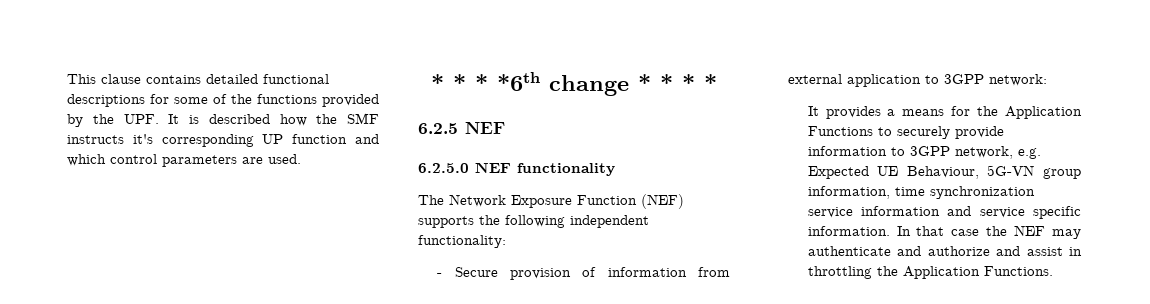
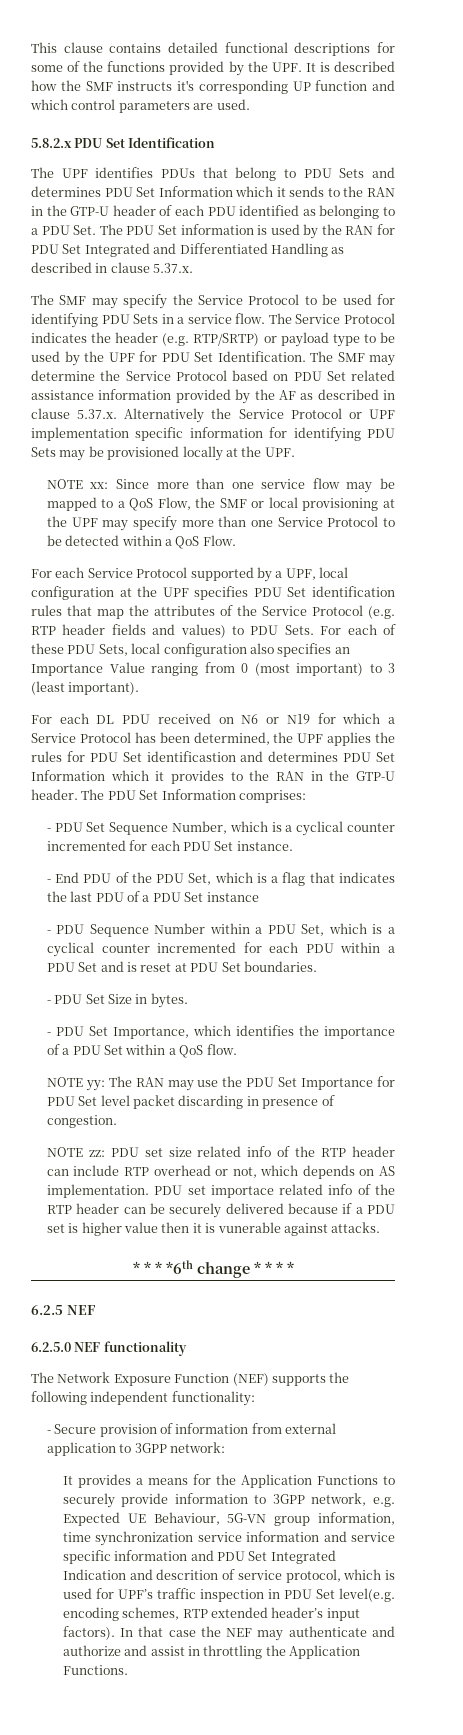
(301, 159) none -> [31,137,216,148] [31,167,396,181] [31,186,395,197] [31,205,396,219] [31,224,395,239] [31,243,345,257] [31,262,194,273] [31,294,395,309] [31,313,395,328] [31,332,395,347] [31,351,395,366] [31,370,395,381] [31,389,395,404] [31,408,396,423] [31,427,395,442] [31,446,295,461] [46,478,396,493] [46,497,395,511] [46,516,395,531] [46,535,236,549] [31,567,348,582] [31,586,395,600] [31,605,395,619] [31,624,396,638] [31,643,350,657] [31,662,395,676] [31,681,140,695] [31,713,396,724] [31,732,395,746] [31,751,395,762] [31,770,396,784] [31,789,306,803] [46,821,395,836] [46,840,293,851] [46,872,395,886] [46,891,259,902] [46,923,396,937] [46,942,395,957] [46,961,317,972] [46,993,188,1008] [46,1025,395,1039] [46,1044,237,1058] [46,1076,395,1091] [46,1095,335,1109] [46,1115,117,1128] [46,1146,395,1157] [46,1165,396,1179] [46,1184,395,1198] [46,1203,395,1218] [46,1222,381,1236] // 5.8.2.x PDU Set Identification // The UPF identifies PDUs that belong to PDU Sets and determines PDU Set Information which it sends to the RAN in the GTP-U header of each PDU identified as belonging to a PDU Set. The PDU Set information is used by the RAN for PDU Set Integrated and Differentiated Handling as described in clause 5.37.x. // The SMF may specify the Service Protocol to be used for identifying PDU Sets in a service flow. The Service Protocol indicates the header (e.g. RTP/SRTP) or payload type to be used by the UPF for PDU Set Identification. The SMF may determine the Service Protocol based on PDU Set related assistance information provided by the AF as described in clause 5.37.x. Alternatively the Service Protocol or UPF implementation specific information for identifying PDU Sets may be provisioned locally at the UPF. // NOTE xx: Since more than one service flow may be mapped to a QoS Flow, the SMF or local provisioning at the UPF may specify more than one Service Protocol to be detected within a QoS Flow. // For each Service Protocol supported by a UPF, local configuration at the UPF specifies PDU Set identification rules that map the attributes of the Service Protocol (e.g. RTP header fields and values) to PDU Sets. For each of these PDU Sets, local configuration also specifies an Importance Value ranging from 0 (most important) to 3 (least important). // For each DL PDU received on N6 or N19 for which a Service Protocol has been determined, the UPF applies the rules for PDU Set identificastion and determines PDU Set Information which it provides to the RAN in the GTP-U header. The PDU Set Information comprises: // - PDU Set Sequence Number, which is a cyclical counter incremented for each PDU Set instance. // - End PDU of the PDU Set, which is a flag that indicates the last PDU of a PDU Set instance // - PDU Sequence Number within a PDU Set, which is a cyclical counter incremented for each PDU within a PDU Set and is reset at PDU Set boundaries. // - PDU Set Size in bytes. // - PDU Set Importance, which identifies the importance of a PDU Set within a QoS flow. // NOTE yy: The RAN may use the PDU Set Importance for PDU Set level packet discarding in presence of congestion. // NOTE zz: PDU set size related info of the RTP header can include RTP overhead or not, which depends on AS implementation. PDU set importace related info of the RTP header can be securely delivered because if a PDU set is higher value then it is vunerable against attacks.
[807,226,890,236] information. -> [114,1550,336,1564] [62,1569,395,1583] [62,1588,395,1602] [62,1607,360,1621] [62,1626,115,1640] information and PDU Set Integrated Indication and descrition of service protocol, which is used for UPF’s traffic inspection in PDU Set level(e.g. encoding schemes, RTP extended header’s input factors).

